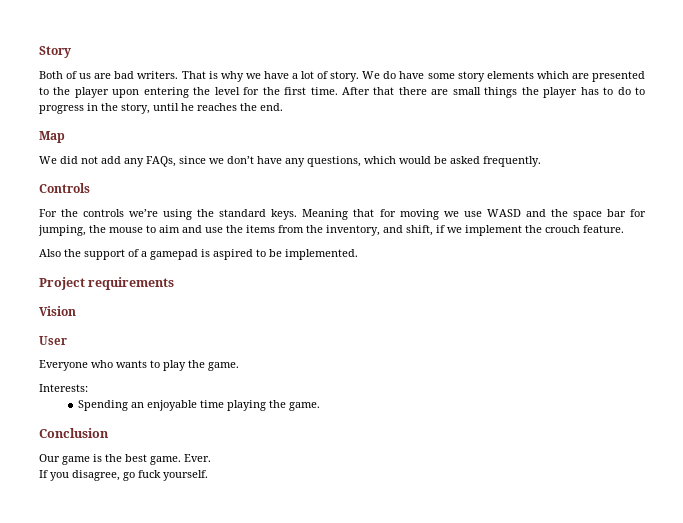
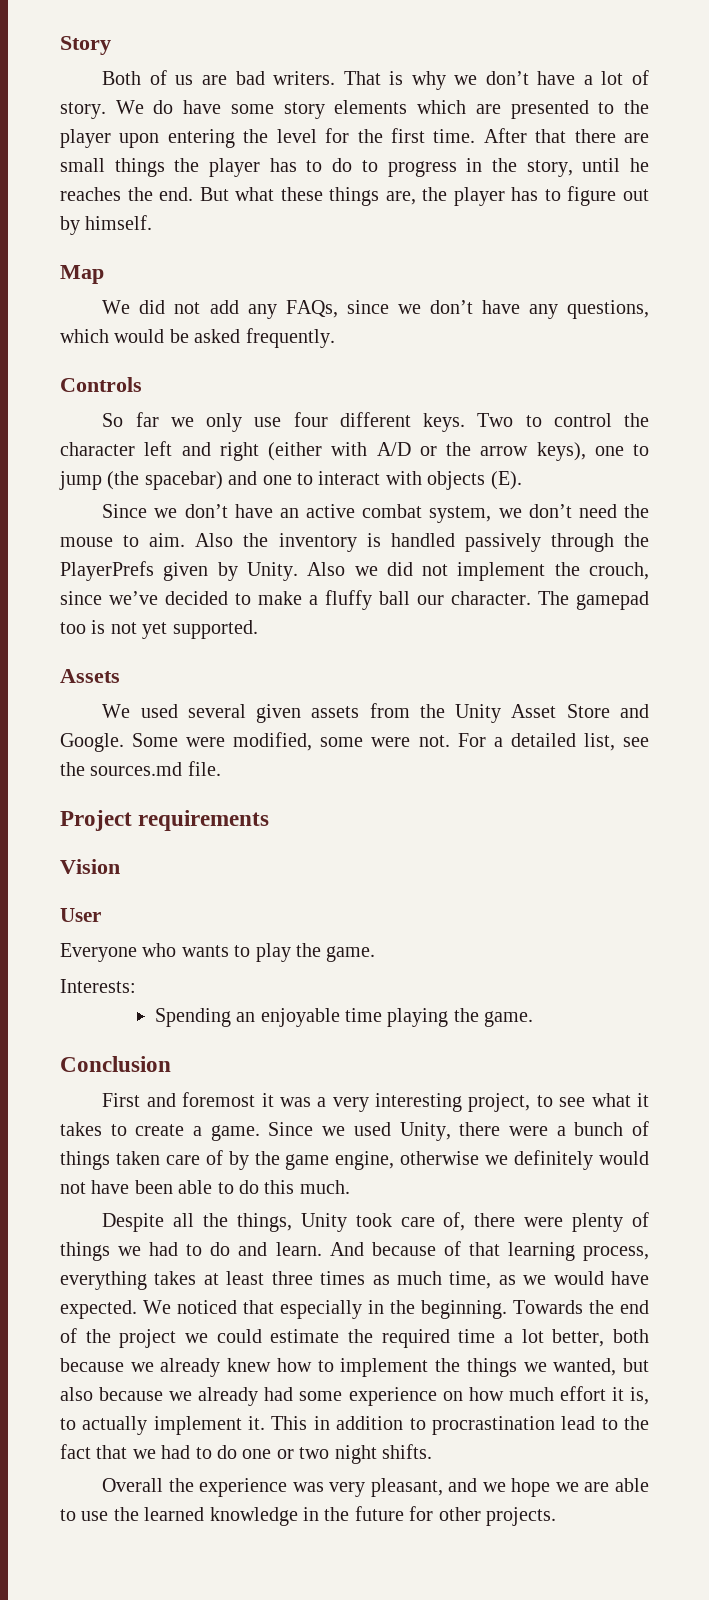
(261, 76) none -> [485,71,529,85] don’t
(283, 107) none -> [199,186,650,206] [60,215,153,235] But what these things are, the player has to figure out by himself.
[39,209,646,220] [38,225,624,236] [39,249,358,260] For the controls we’re using the standard keys. Meaning that for moving we use WASD and the space bar for jumping, the mouse to aim and use the items from the inventory, and shift, if we implement the crouch feature. // Also the support of a gamepad is aspired to be implemented. -> [102,412,650,432] [60,441,649,461] [59,471,522,490] [102,504,649,523] [60,533,650,552] [60,561,649,581] [60,590,649,610] [60,620,258,639] [60,669,120,683] [102,703,649,723] [60,732,650,752] [60,761,221,776] So far we only use four different keys. Two to control the character left and right (either with A/D or the arrow keys), one to jump (the spacebar) and one to interact with objects (E). // Since we don’t have an active combat system, we don’t need the mouse to aim. Also the inventory is handled passively through the PlayerPrefs given by Unity. Also we did not implement the crouch, since we’ve decided to make a fluffy ball our character. The gamepad too is not yet supported. // Assets // We used several given assets from the Unity Asset Store and Google. Some were modified, some were not. For a detailed list, see the sources.md file.
[39,454,211,465] [39,470,208,481] Our game is the best game. Ever. // If you disagree, go fuck yourself. -> [102,1092,649,1112] [60,1121,649,1141] [60,1150,650,1170] [60,1180,350,1194] [102,1212,649,1232] [60,1241,649,1261] [60,1271,650,1290] [60,1300,649,1319] [60,1328,650,1348] [60,1358,650,1377] [60,1386,649,1406] [60,1416,650,1435] [60,1444,432,1464] [102,1478,649,1497] [60,1506,556,1526] First and foremost it was a very interesting project, to see what it takes to create a game. Since we used Unity, there were a bunch of things taken care of by the game engine, otherwise we definitely would not have been able to do this much. // Despite all the things, Unity took care of, there were plenty of things we had to do and learn. And because of that learning process, everything takes at least three times as much time, as we would have expected. We noticed that especially in the beginning. Towards the end of the project we could estimate the required time a lot better, both because we already knew how to implement the things we wanted, but also because we already had some experience on how much effort it is, to actually implement it. This in addition to procrastination lead to the fact that we had to do one or two night shifts. // Overall the experience was very pleasant, and we hope we are able to use the learned knowledge in the future for other projects.

